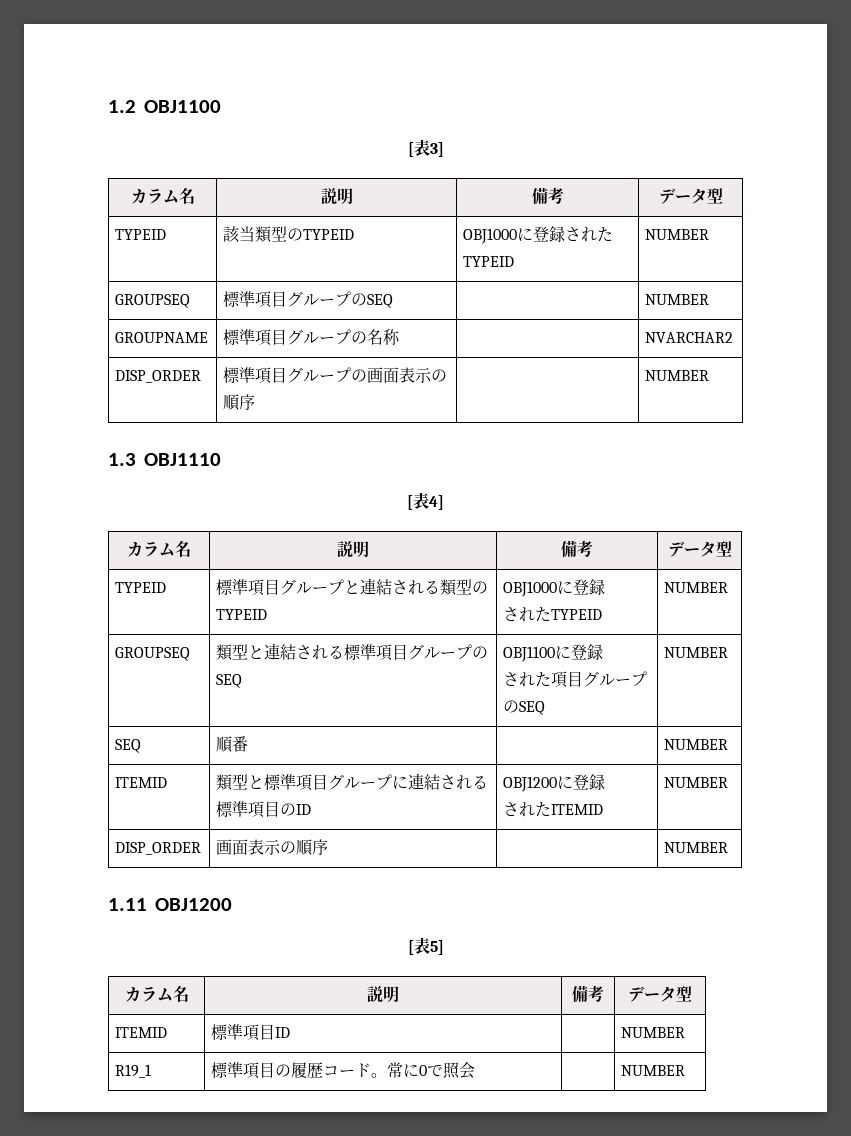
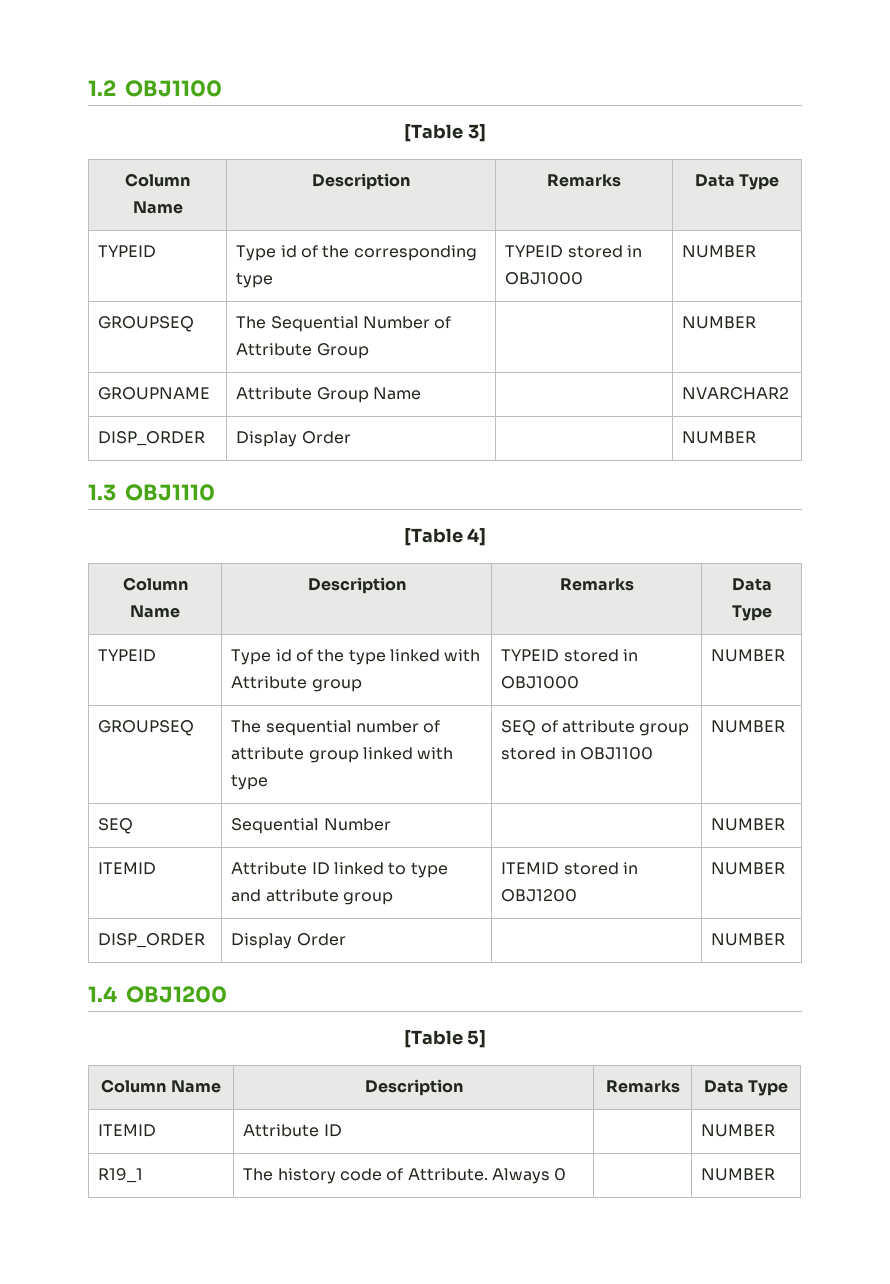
[407,139,430,157] [表 -> [404,124,464,142] [Table
[130,187,195,204] [320,188,353,204] [531,187,564,204] [658,188,723,204] [115,229,167,240] [223,226,355,243] [463,226,614,244] [463,256,515,267] [645,229,710,240] [115,294,191,308] [223,291,394,308] [645,294,710,305] [115,332,209,343] [223,329,401,346] [645,332,734,343] [115,370,202,383] [223,367,448,384] [223,394,256,411] カラム名 | 説明 | 備考 | データ型 // TYPEID | 該当類型のTYPEID | OBJ1000に登録されたTYPEID | NUMBER // GROUPSEQ | 標準項目グループのSEQ | | NUMBER // GROUPNAME | 標準項目グループの名称 | | NVARCHAR2 // DISP_ORDER | 標準項目グループの画面表示の順序 -> [125,173,190,187] [132,201,183,214] [312,173,410,190] [547,174,621,187] [694,174,780,190] [98,245,157,258] [236,245,477,261] [236,272,274,288] [505,245,642,258] [505,272,584,285] [682,245,757,258] [98,316,195,332] [236,316,452,332] [236,343,369,359] [682,316,757,329] [98,387,211,400] [236,387,421,403] [682,387,790,400] [98,431,206,446] [236,431,351,447] Column Name | Description | Remarks | Data Type // TYPEID | Type id of the corresponding type | TYPEID stored in OBJ1000 | NUMBER // GROUPSEQ | The Sequential Number of Attribute Group | | NUMBER // GROUPNAME | Attribute Group Name | | NVARCHAR2 // DISP_ORDER | Display Order
[407,492,429,510] [表 -> [403,528,463,546] [Table
[127,540,191,557] [337,541,369,557] [561,540,593,557] [667,541,732,557] [115,582,167,593] [216,578,489,596] [216,609,268,620] [503,579,606,597] [503,607,603,622] [664,582,729,593] [115,647,191,661] [216,643,489,661] [216,674,243,688] [503,644,604,662] [503,671,648,688] [503,700,546,715] カラム名 | 説明 | 備考 | データ型 // TYPEID | 標準項目グループと連結される類型のTYPEID | OBJ1000に登録 // されたTYPEID | NUMBER // GROUPSEQ | 類型と連結される標準項目グループのSEQ | OBJ1100に登録 // された項目グループのSEQ -> [122,577,188,591] [130,605,180,618] [307,577,406,594] [559,578,634,591] [731,578,772,591] [731,605,772,621] [98,649,157,662] [231,649,481,665] [231,676,362,692] [501,649,638,662] [501,676,580,689] [711,649,786,662] [98,720,195,736] [231,720,441,736] [231,747,454,763] [231,774,269,790] [501,720,690,736] [501,747,653,760] Column Name | Description | Remarks | Data Type // TYPEID | Type id of the type linked with Attribute group | TYPEID stored in OBJ1000 | NUMBER // GROUPSEQ | The sequential number of attribute group linked with type | SEQ of attribute group stored in OBJ1100
[216,736,249,753] 順番 -> [231,818,391,834] Sequential Number
[216,773,489,791] [216,801,312,818] [503,774,606,792] [503,802,604,817] 類型と標準項目グループに連結される標準項目のID | OBJ1200に登録 // されたITEMID -> [231,862,448,878] [231,889,393,905] [501,862,638,875] [501,889,578,902] Attribute ID linked to type and attribute group | ITEMID stored in OBJ1200
[216,839,329,856] [664,842,729,853] [108,898,147,911] 画面表示の順序 | | NUMBER // 1.11 -> [231,933,346,949] [711,933,786,946] [88,986,117,1002] Display Order | | NUMBER // 1.4
[407,937,430,955] [表 -> [403,1030,463,1048] [Table
[124,985,189,1002] [367,986,399,1002] [572,985,604,1002] [628,986,692,1002] [115,1027,168,1038] [211,1024,276,1041] カラム名 | 説明 | 備考 | データ型 // ITEMID | 標準項目 -> [101,1079,221,1093] [364,1079,463,1096] [605,1080,680,1093] [703,1080,789,1096] [98,1124,157,1137] [243,1124,320,1137] Column Name | Description | Remarks | Data Type // ITEMID | Attribute
[211,1062,420,1079] 標準項目の履歴コード。常に -> [243,1168,550,1184] The history code of Attribute. Always
[427,1062,476,1079] で照会 -> (567, 1174) none

